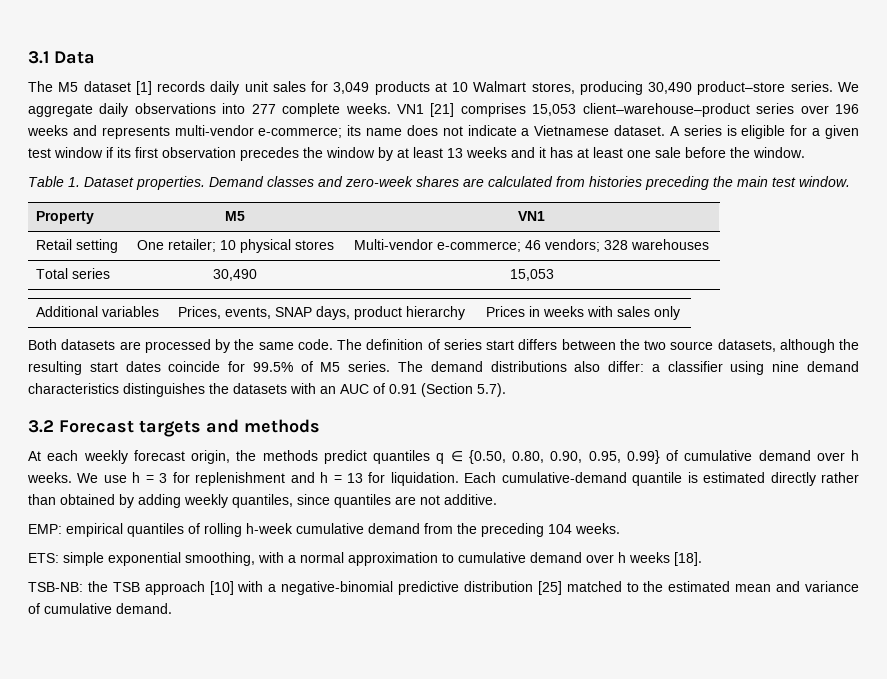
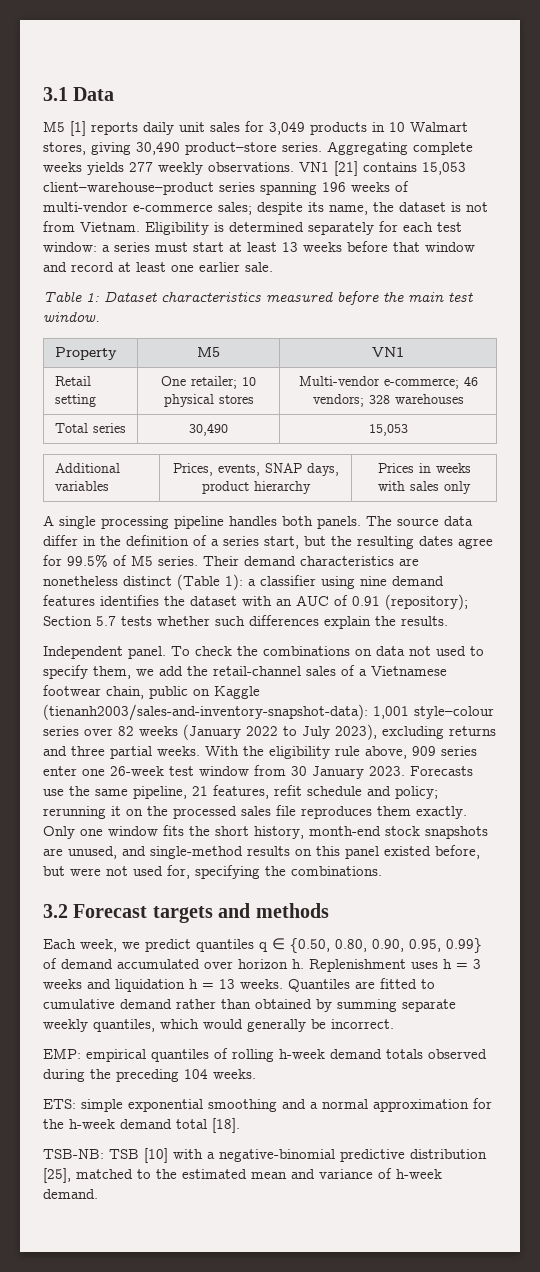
[28,81,206,95] The M5 dataset [1] records -> [43,121,138,136] M5 [1] reports
[434,82,447,92] at -> [372,122,385,132] in
[579,81,643,95] producing -> [91,142,131,155] giving
[838,82,859,92] [28,103,391,117] We aggregate daily observations into 277 complete weeks. -> [327,141,473,155] [43,162,294,175] Aggregating complete weeks yields 277 weekly observations.
[460,103,526,117] comprises -> [363,162,417,172] contains
[800,105,829,114] over -> [260,182,317,195] spanning
[72,125,860,139] [28,147,805,161] [28,176,709,190] and represents multi-vendor e-commerce; its name does not indicate a Vietnamese dataset. A series is eligible for a given test window if its first observation precedes the window by at least 13 weeks and it has at least one sale before the window. // Table 1. Dataset properties. Demand classes and zero-week shares are calculated from histories preceding -> [395,181,409,192] [43,202,488,215] [43,221,462,235] [43,241,475,252] [43,262,273,272] [43,291,379,305] of multi-vendor e-commerce sales; despite its name, the dataset is not from Vietnam. Eligibility is determined separately for each test window: a series must start at least 13 weeks before that window and record at least one earlier sale. // Table 1: Dataset characteristics measured before
[28,339,859,353] [28,361,221,375] Both datasets are processed by the same code. The definition of series start differs between the two source datasets, although the resulting start dates coincide -> [43,515,473,529] [43,535,493,549] A single processing pipeline handles both panels. The source data differ in the definition of a series start, but the resulting dates agree
[397,361,645,372] The demand distributions also differ: -> [203,556,419,566] [43,574,243,590] Their demand characteristics are nonetheless distinct (Table 1):
[28,383,287,397] characteristics distinguishes the datasets -> [43,595,237,606] features identifies the dataset
[421,383,506,397] (Section 5.7). -> [385,594,468,610] [43,615,448,629] [43,646,484,659] [43,665,447,679] [43,685,260,699] [43,704,494,721] [43,724,496,740] [43,746,477,759] [43,765,473,779] [43,785,438,799] [43,805,467,819] [43,825,488,839] [43,845,480,859] [43,865,382,879] (repository); Section 5.7 tests whether such differences explain the results. // Independent panel. To check the combinations on data not used to specify them, we add the retail-channel sales of a Vietnamese footwear chain, public on Kaggle (tienanh2003/sales-and-inventory-snapshot-data): 1,001 style–colour series over 82 weeks (January 2022 to July 2023), excluding returns and three partial weeks. With the eligibility rule above, 909 series enter one 26-week test window from 30 January 2023. Forecasts use the same pipeline, 21 features, refit schedule and policy; rerunning it on the processed sales file reproduces them exactly. Only one window fits the short history, month-end stock snapshots are unused, and single-method results on this panel existed before, but were not used for, specifying the combinations.
[28,450,318,464] At each weekly forecast origin, the methods -> [43,939,140,952] Each week, we
[684,450,859,461] [27,472,860,486] [28,494,497,508] cumulative demand over h weeks. We use h = 3 for replenishment and h = 13 for liquidation. Each cumulative-demand quantile is estimated directly rather than obtained by adding weekly quantiles, since quantiles are not additive. -> [61,959,481,972] [43,978,435,992] [43,999,456,1012] [43,1019,394,1032] demand accumulated over horizon h. Replenishment uses h = 3 weeks and liquidation h = 13 weeks. Quantiles are fitted to cumulative demand rather than obtained by summing separate weekly quantiles, which would generally be incorrect.
[296,523,453,534] cumulative demand from -> [330,1049,487,1059] [43,1069,85,1082] demand totals observed during
[185,552,284,566] smoothing, with -> [208,1099,306,1112] smoothing and
[442,552,670,563] to cumulative demand over h weeks -> [473,1098,492,1109] [43,1119,207,1129] for the h-week demand total
[87,581,205,595] the TSB approach -> [109,1149,139,1159] TSB
[537,581,562,595] [25] -> [43,1168,71,1183] [25],
[44,603,112,614] cumulative -> [396,1169,442,1179] h-week

